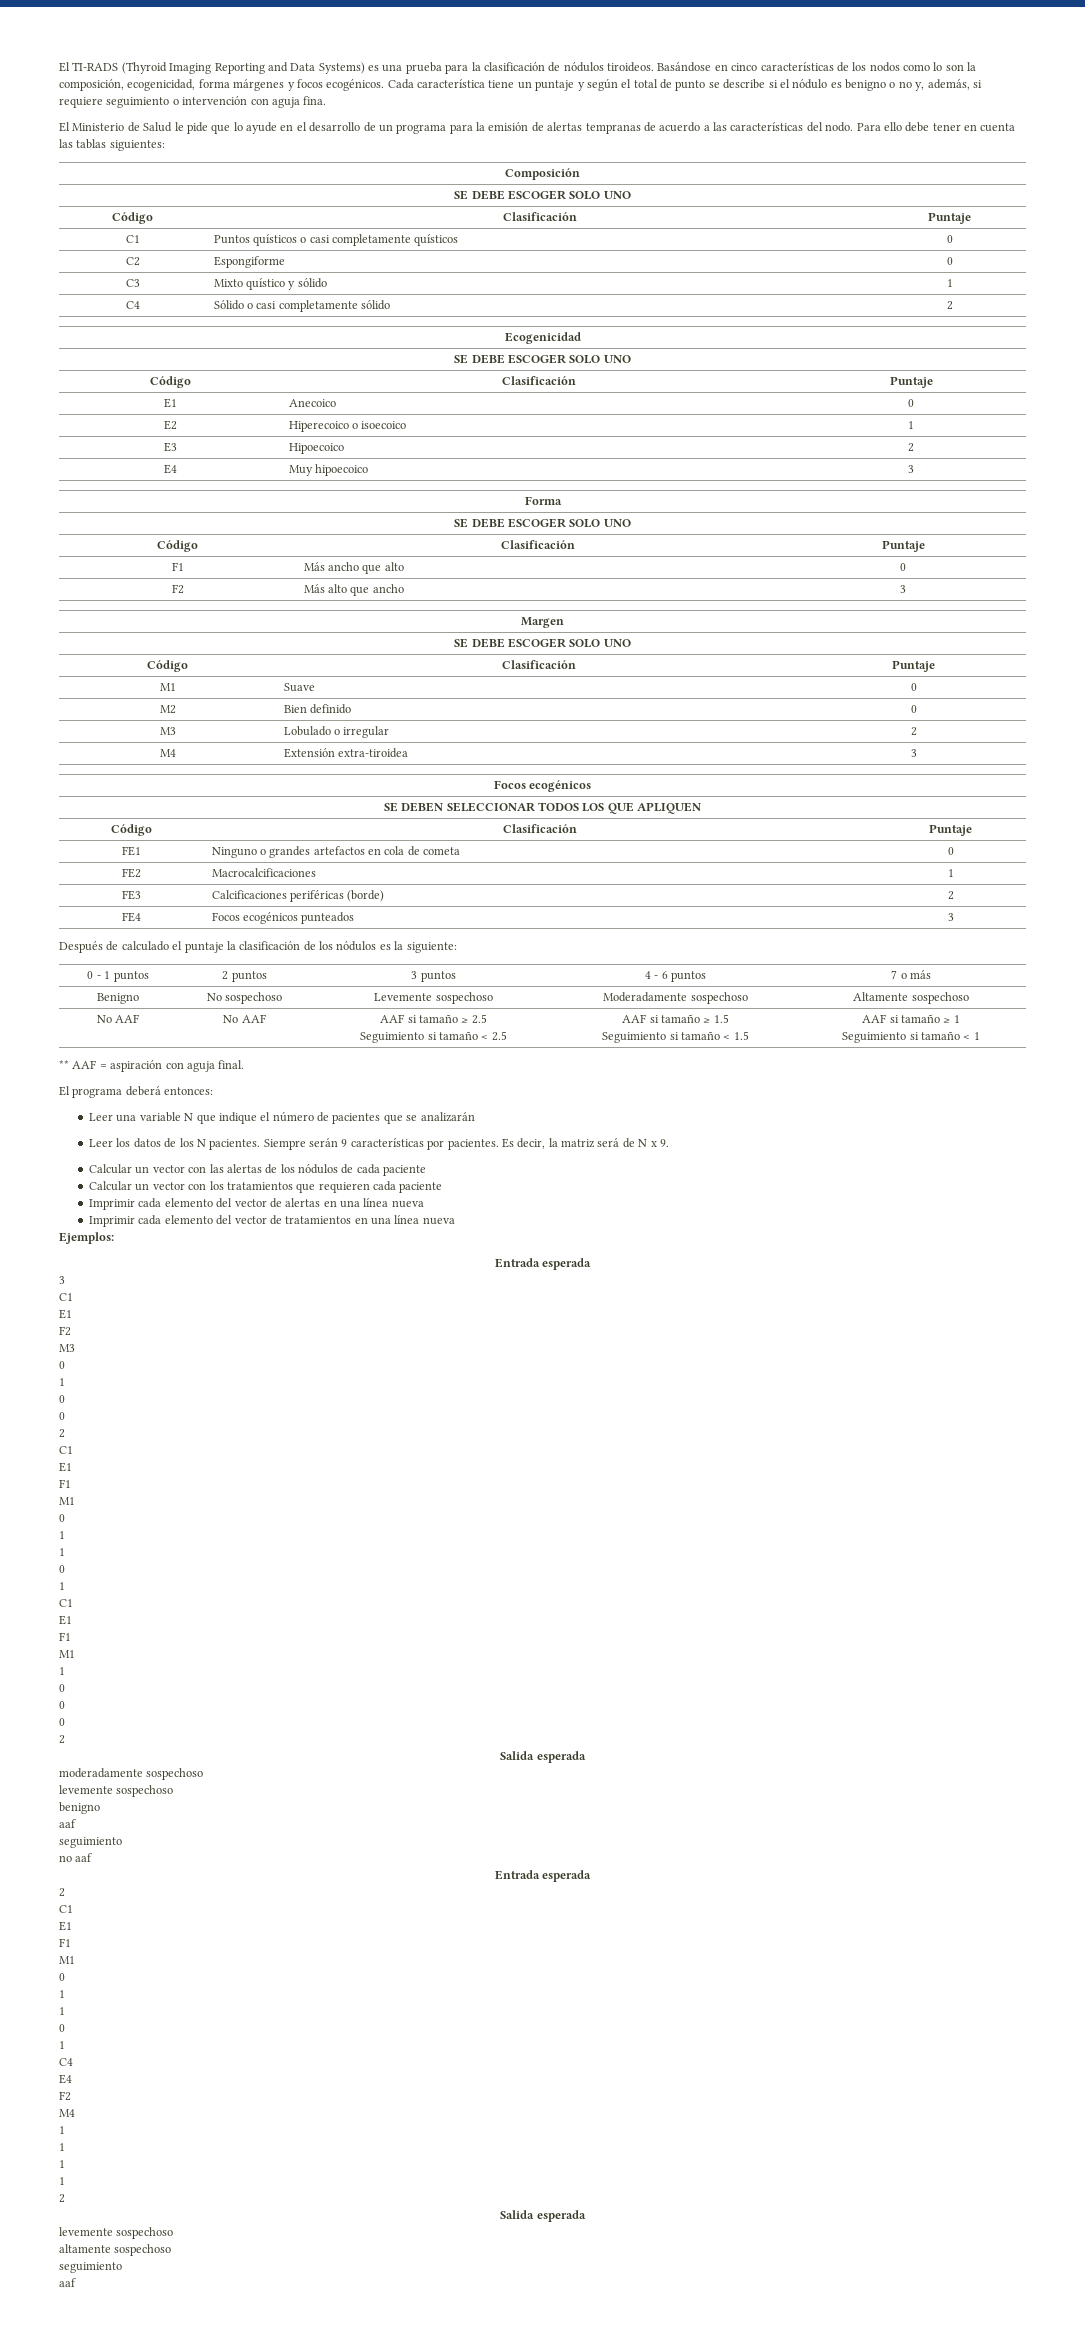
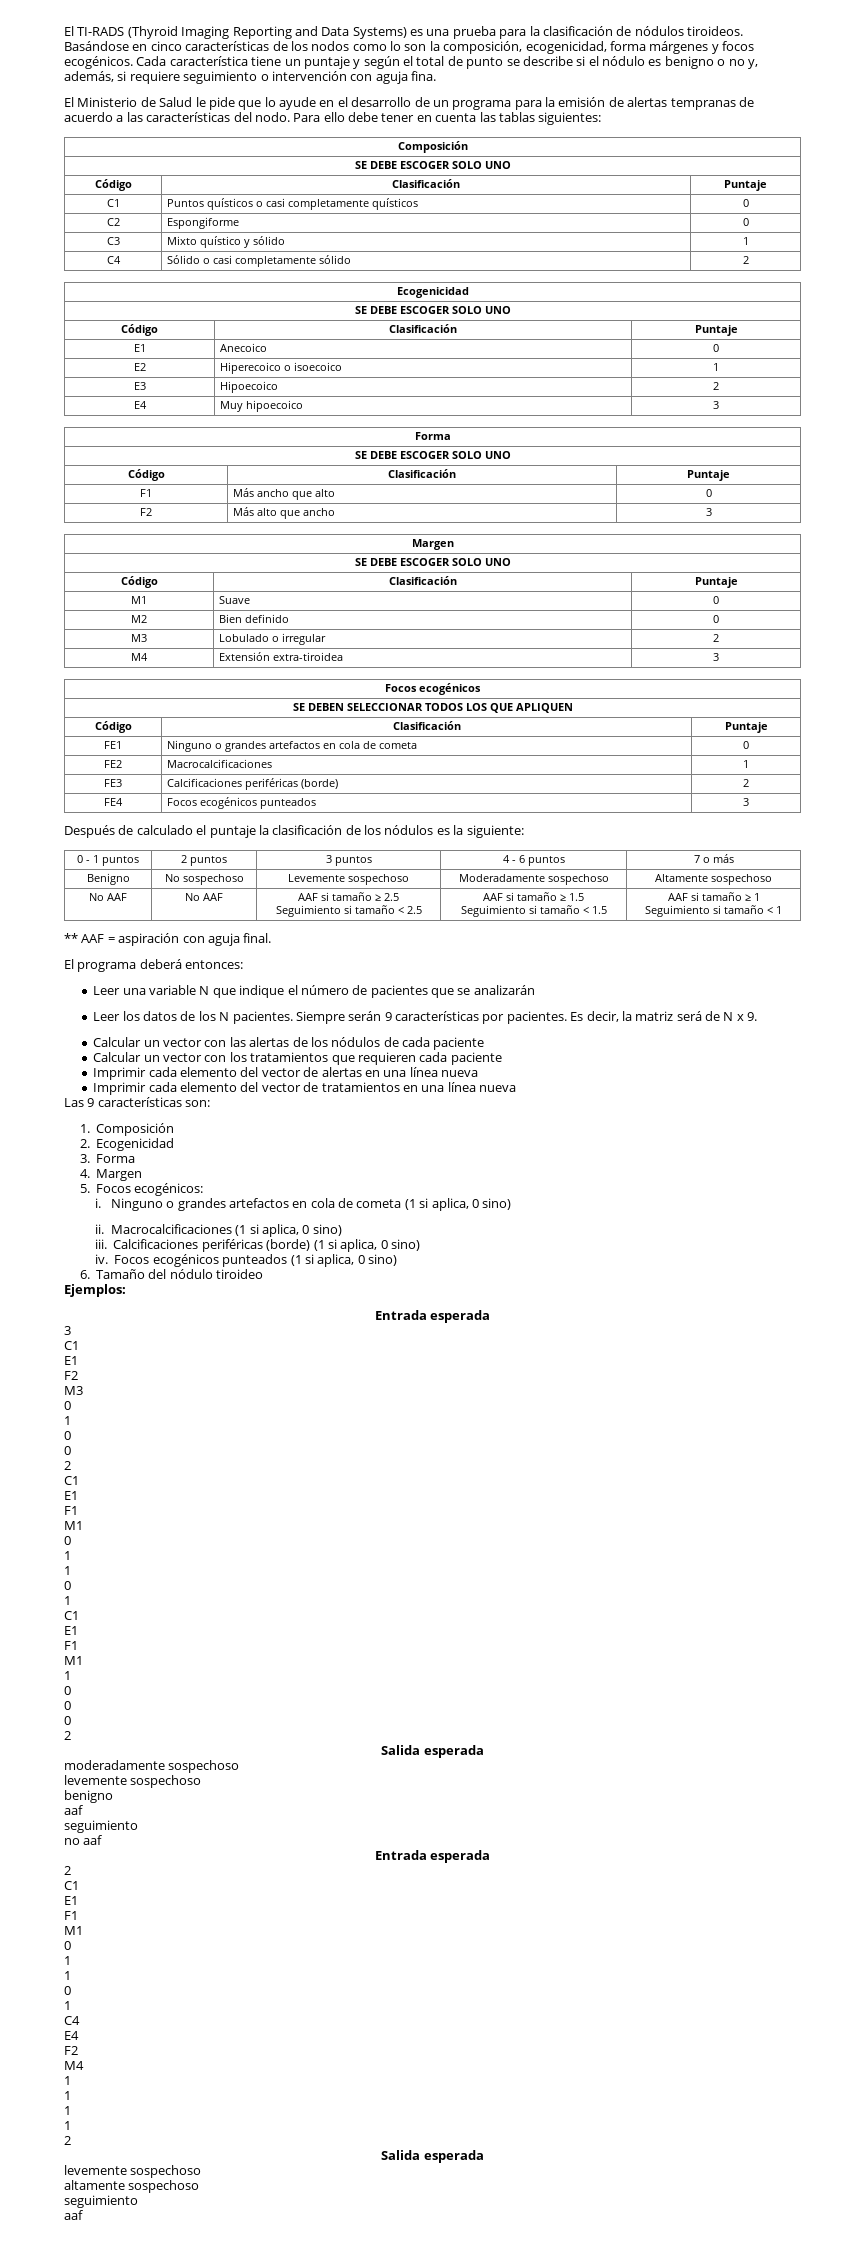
(455, 1221) none -> [64,1097,211,1107] [79,1123,174,1136] [79,1138,174,1151] [79,1154,135,1163] [79,1169,142,1181] [79,1183,204,1196] [95,1198,512,1211] [95,1224,342,1237] [95,1239,421,1252] [95,1254,398,1267] [79,1269,263,1279] // Las 9 características son: // 1. Composición // 2. Ecogenicidad // 3. Forma // 4. Margen // 5. Focos ecogénicos: // i. Ninguno o grandes artefactos en cola de cometa (1 si aplica, 0 sino) // ii. Macrocalcificaciones (1 si aplica, 0 sino) // iii. Calcificaciones periféricas (borde) (1 si aplica, 0 sino) // iv. Focos ecogénicos punteados (1 si aplica, 0 sino) // 6. Tamaño del nódulo tiroideo

